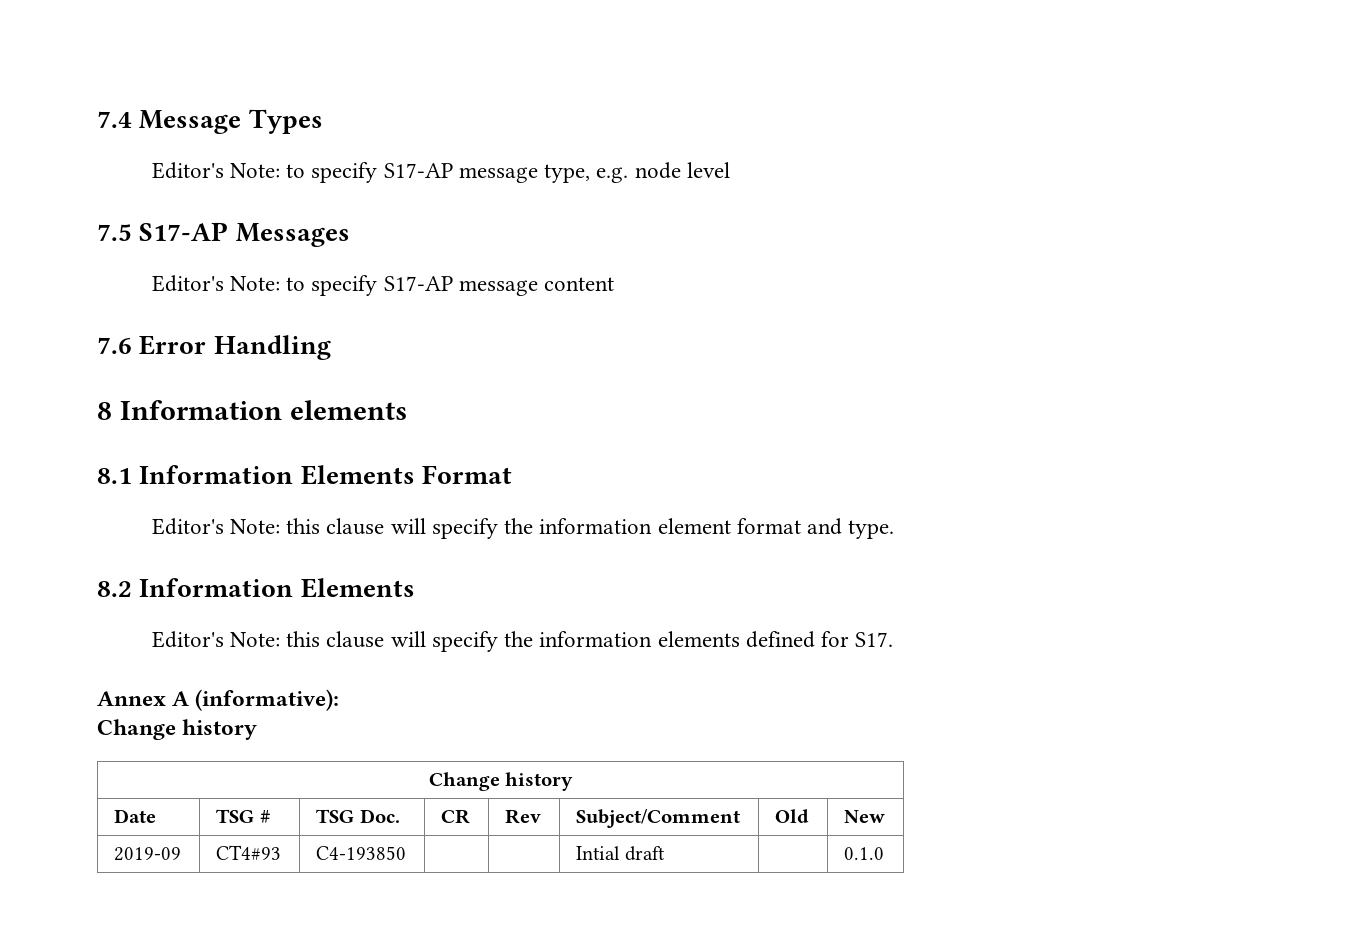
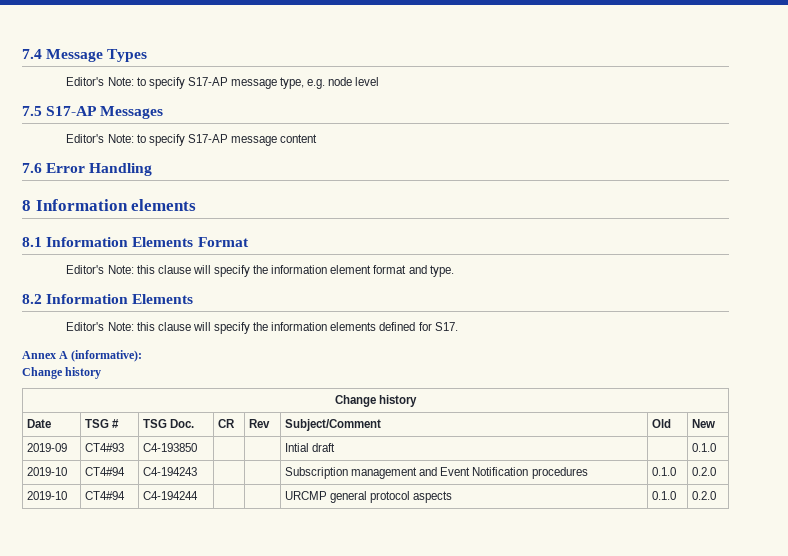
(885, 853) none -> [27,467,68,476] [85,467,126,476] [143,467,198,476] [285,467,588,479] [652,467,677,476] [692,467,717,476] [27,491,68,500] [85,491,126,500] [143,491,199,500] [285,491,453,503] [652,491,677,500] [692,491,717,500] // 2019-10 | CT4#94 | C4-194243 | | | Subscription management and Event Notification procedures | 0.1.0 | 0.2.0 // 2019-10 | CT4#94 | C4-194244 | | | URCMP general protocol aspects | 0.1.0 | 0.2.0

